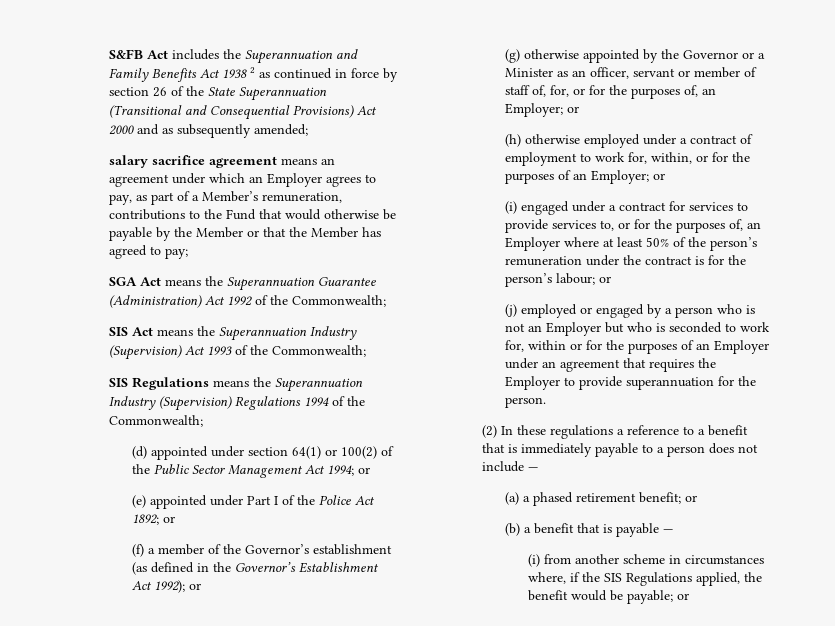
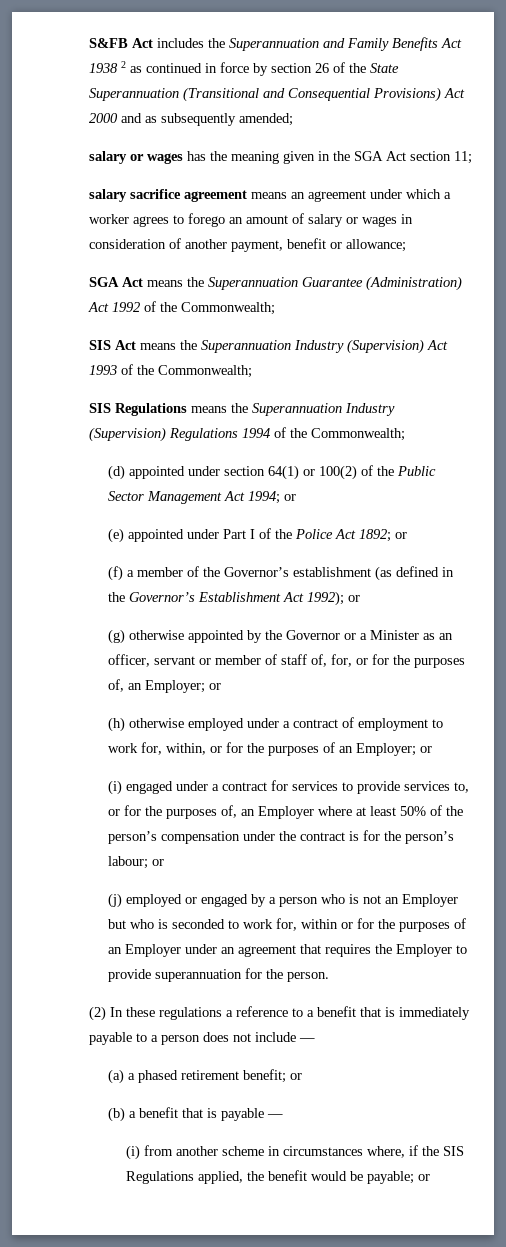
(309, 130) none -> [89,151,473,164] // salary or wages has the meaning given in the SGA Act section 11;
[249,173,377,187] [109,191,343,205] [109,209,397,220] [109,227,382,241] [109,245,189,259] an Employer agrees to pay, as part of a Member’s remuneration, contributions to the Fund that would otherwise be payable by the Member or that the Member has agreed to pay; -> [444,192,452,199] [89,213,414,227] [89,238,407,252] a worker agrees to forego an amount of salary or wages in consideration of another payment, benefit or allowance;
[504,256,582,266] remuneration -> [160,831,240,844] compensation

